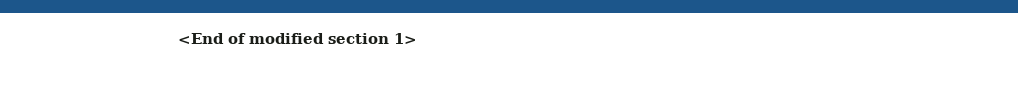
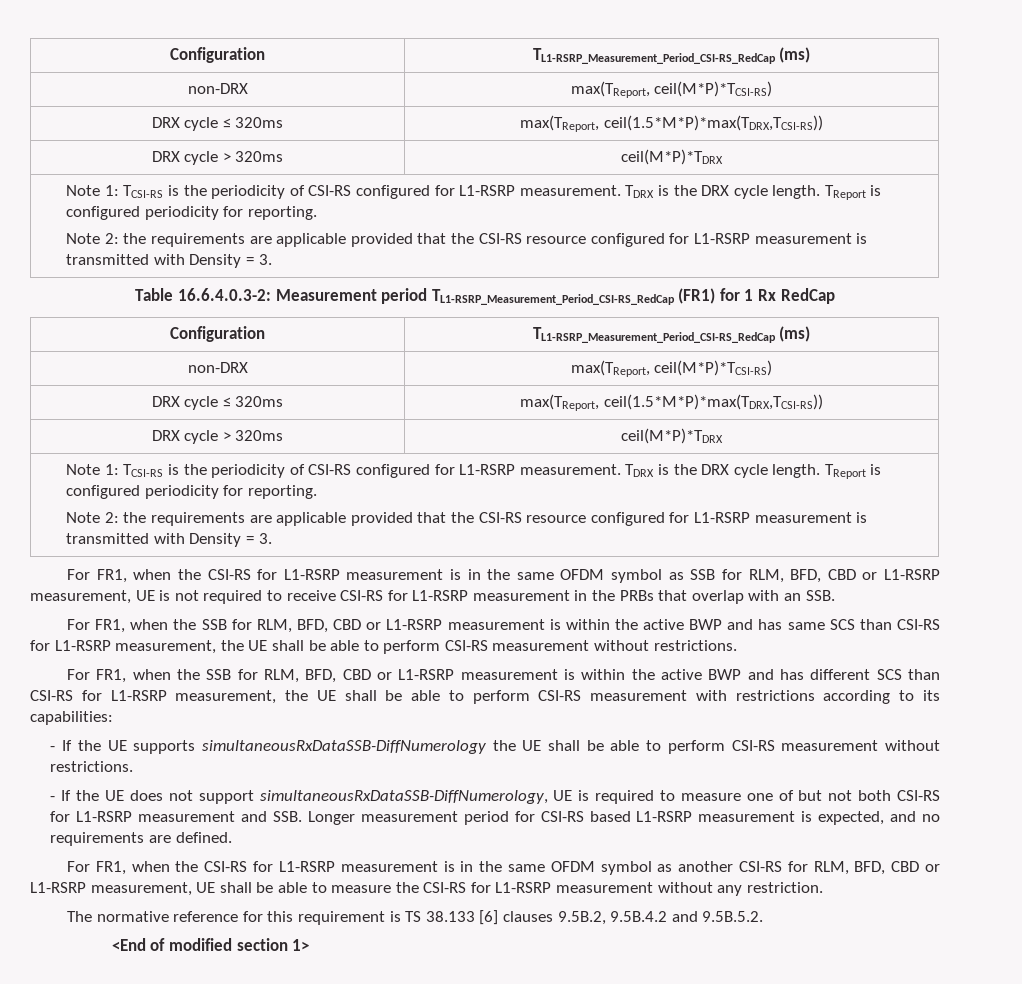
(177, 38) none -> [170,47,265,63] [532,47,811,64] [187,83,248,94] [570,81,773,98] [151,117,284,131] [520,115,823,132] [151,151,284,165] [621,149,723,165] [66,185,882,200] [66,206,318,220] [66,233,868,247] [66,254,272,268] [135,288,835,305] [170,326,265,342] [532,326,811,343] [187,362,248,373] [570,360,773,377] [151,396,284,410] [520,394,823,411] [151,430,284,444] [621,428,723,444] [66,464,882,479] [66,485,318,499] [66,512,868,526] [66,533,272,547] [67,569,940,583] [30,590,835,604] [67,619,940,633] [30,640,737,654] [67,669,941,683] [30,690,940,704] [30,711,113,725] [50,740,941,754] [50,761,134,772] [50,790,941,804] [50,811,940,825] [50,832,232,846] [67,861,941,875] [30,882,823,896] [67,910,764,925] Configuration | TL1-RSRP_Measurement_Period_CSI-RS_RedCap (ms) // non-DRX | max(TReport, ceil(M*P)*TCSI-RS) // DRX cycle ≤ 320ms | max(TReport, ceil(1.5*M*P)*max(TDRX,TCSI-RS)) // DRX cycle > 320ms | ceil(M*P)*TDRX // Note 1: TCSI-RS is the periodicity of CSI-RS configured for L1-RSRP measurement. TDRX is the DRX cycle length. TReport is configured periodicity for reporting. // Note 2: the requirements are applicable provided that the CSI-RS resource configured for L1-RSRP measurement is transmitted with Density = 3. // Table 16.6.4.0.3-2: Measurement period TL1-RSRP_Measurement_Period_CSI-RS_RedCap (FR1) for 1 Rx RedCap // Configuration | TL1-RSRP_Measurement_Period_CSI-RS_RedCap (ms) // non-DRX | max(TReport, ceil(M*P)*TCSI-RS) // DRX cycle ≤ 320ms | max(TReport, ceil(1.5*M*P)*max(TDRX,TCSI-RS)) // DRX cycle > 320ms | ceil(M*P)*TDRX // Note 1: TCSI-RS is the periodicity of CSI-RS configured for L1-RSRP measurement. TDRX is the DRX cycle length. TReport is configured periodicity for reporting. // Note 2: the requirements are applicable provided that the CSI-RS resource configured for L1-RSRP measurement is transmitted with Density = 3. // For FR1, when the CSI-RS for L1-RSRP measurement is in the same OFDM symbol as SSB for RLM, BFD, CBD or L1-RSRP measurement, UE is not required to receive CSI-RS for L1-RSRP measurement in the PRBs that overlap with an SSB. // For FR1, when the SSB for RLM, BFD, CBD or L1-RSRP measurement is within the active BWP and has same SCS than CSI-RS for L1-RSRP measurement, the UE shall be able to perform CSI-RS measurement without restrictions. // For FR1, when the SSB for RLM, BFD, CBD or L1-RSRP measurement is within the active BWP and has different SCS than CSI-RS for L1-RSRP measurement, the UE shall be able to perform CSI-RS measurement with restrictions according to its capabilities: // - If the UE supports simultaneousRxDataSSB-DiffNumerology the UE shall be able to perform CSI-RS measurement without restrictions. // - If the UE does not support simultaneousRxDataSSB-DiffNumerology, UE is required to measure one of but not both CSI-RS for L1-RSRP measurement and SSB. Longer measurement period for CSI-RS based L1-RSRP measurement is expected, and no requirements are defined. // For FR1, when the CSI-RS for L1-RSRP measurement is in the same OFDM symbol as another CSI-RS for RLM, BFD, CBD or L1-RSRP measurement, UE shall be able to measure the CSI-RS for L1-RSRP measurement without any restriction. // The normative reference for this requirement is TS 38.133 [6] clauses 9.5B.2, 9.5B.4.2 and 9.5B.5.2. //

